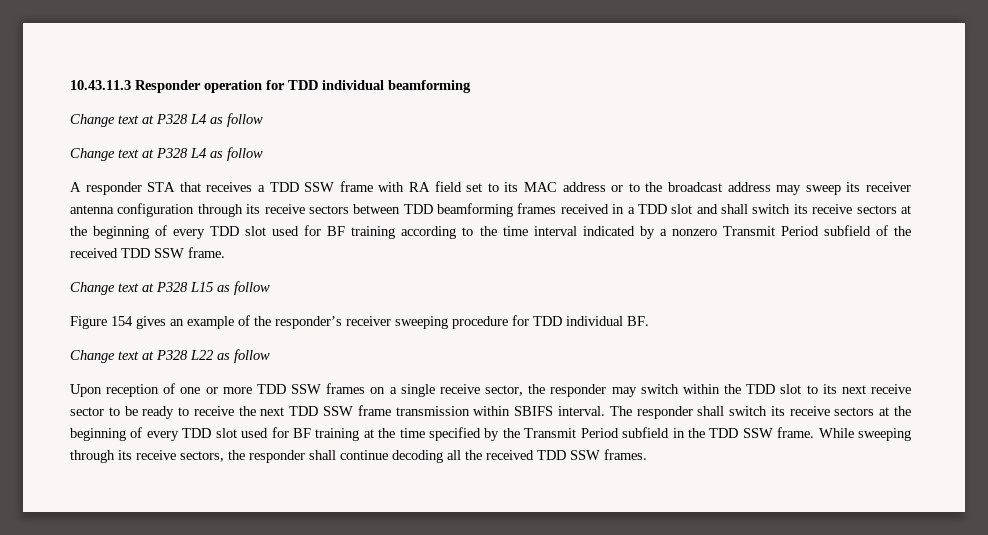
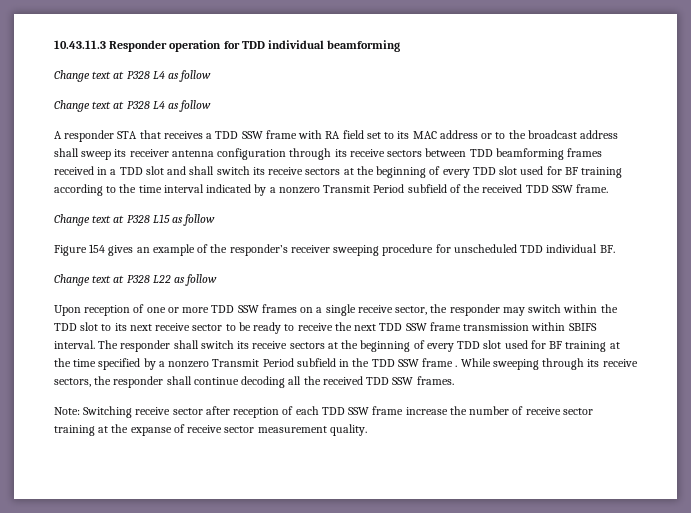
[776,185,802,195] may -> [54,148,79,157] shall
(529, 320) none -> [453,244,517,253] unscheduled
[502,428,520,438] the -> [158,361,210,368] a nonzero
[777,427,815,438] frame. -> [422,358,458,367] frame .
(647, 454) none -> [54,406,593,418] [54,424,367,436] // Note: Switching receive sector after reception of each TDD SSW frame increase the number of receive sector training at the expanse of receive sector measurement quality.

